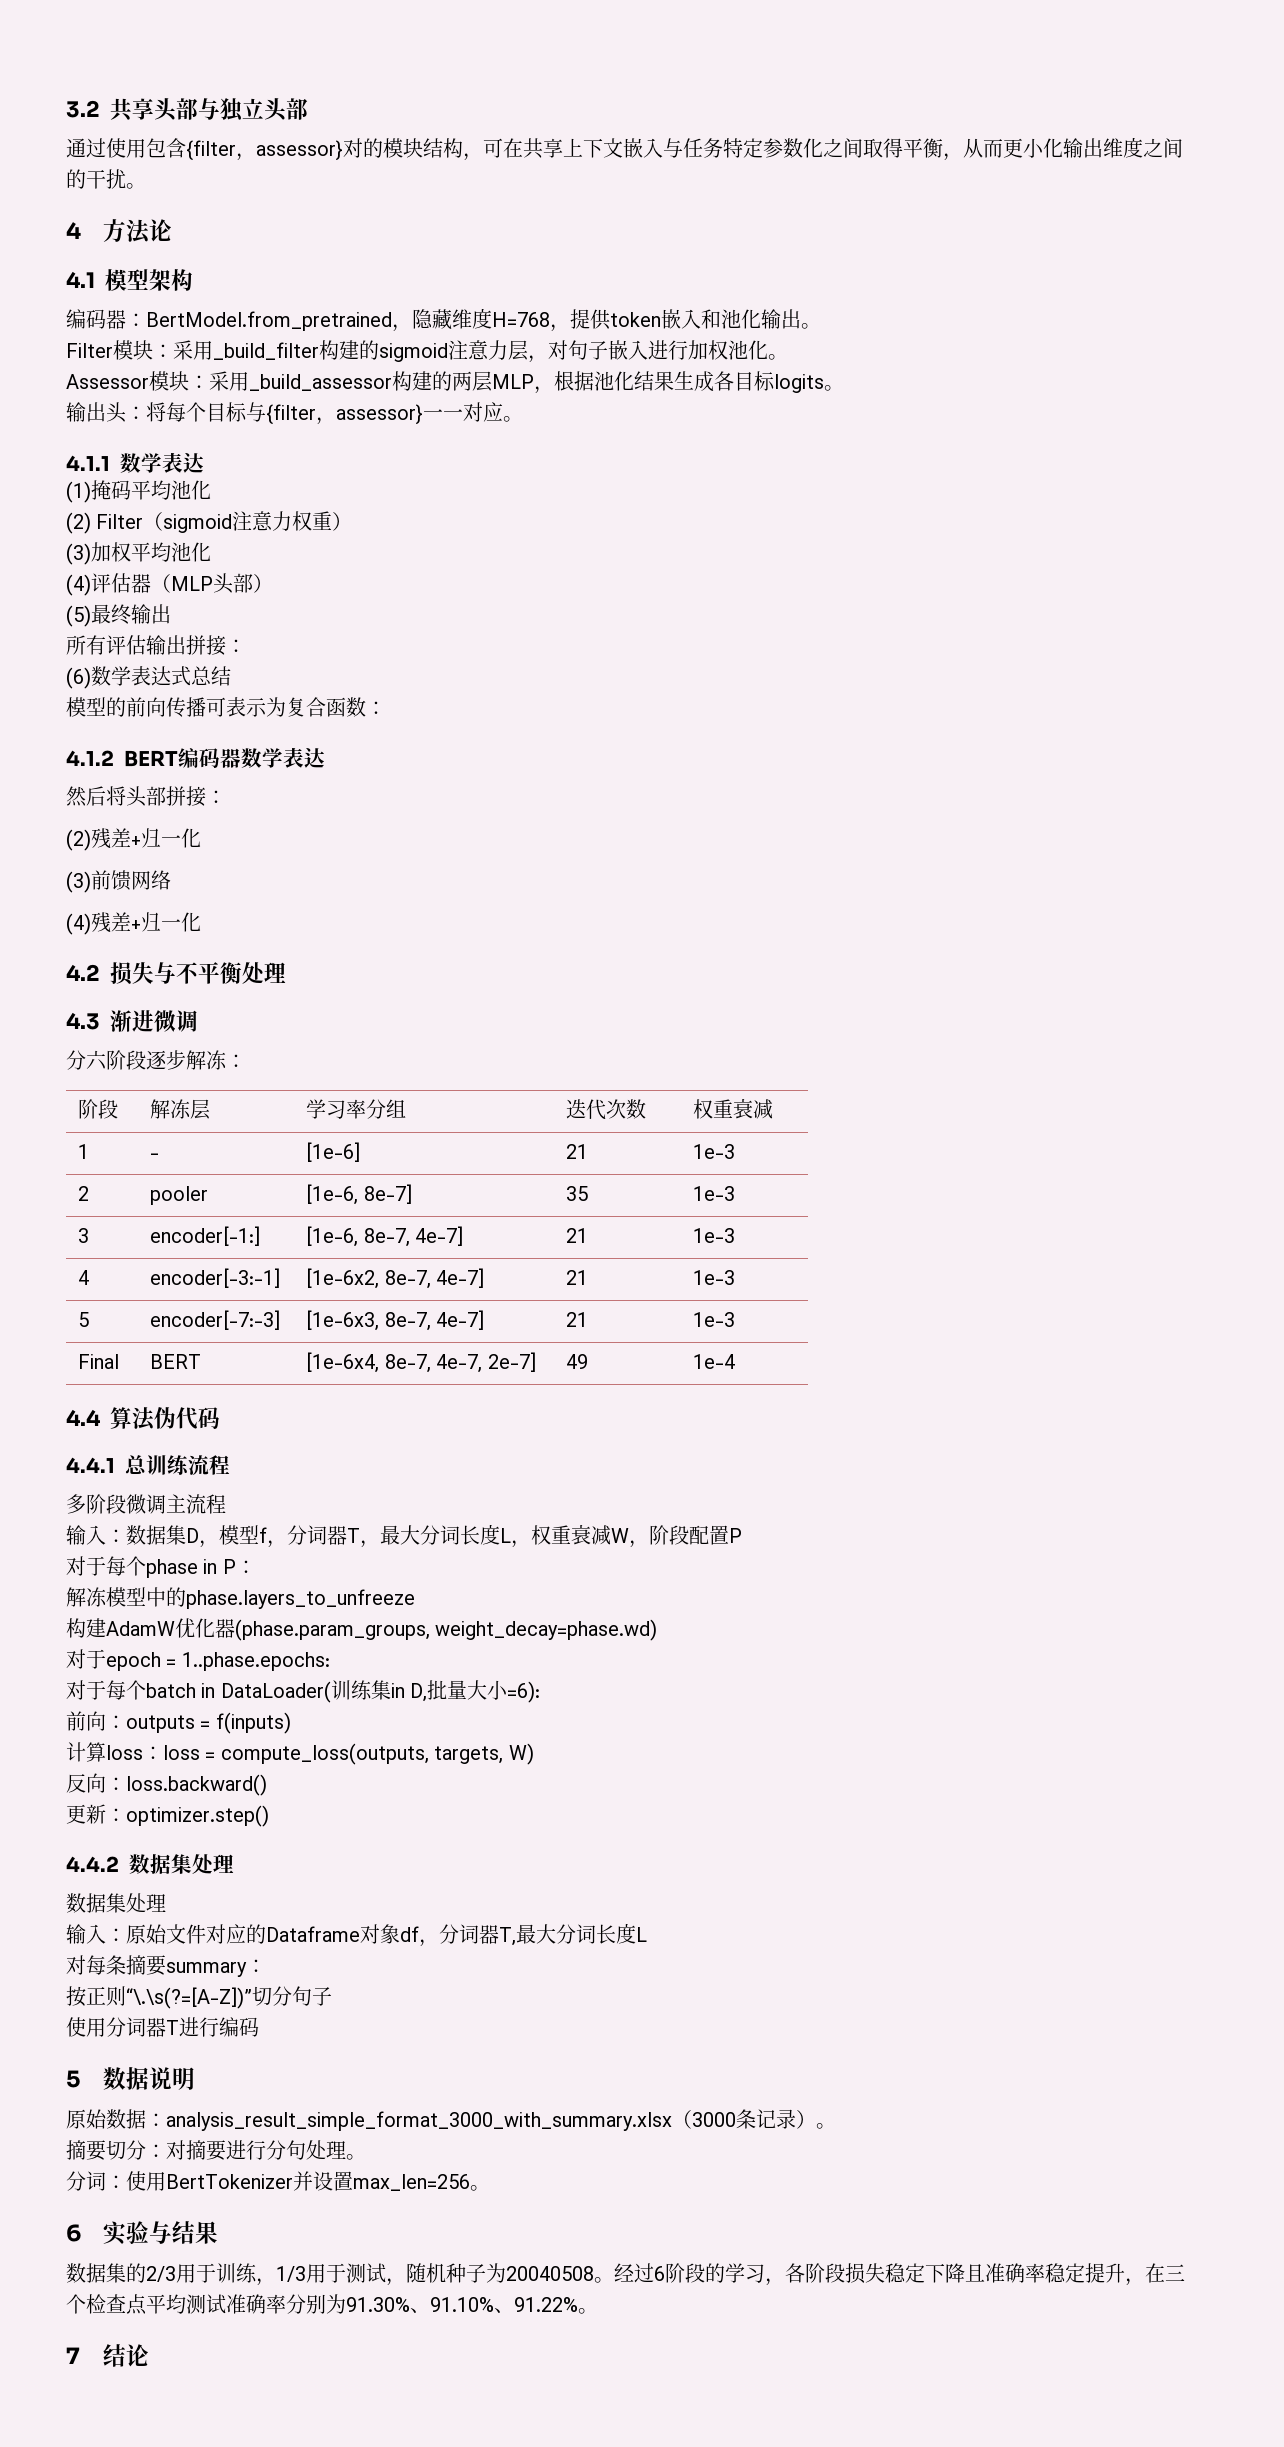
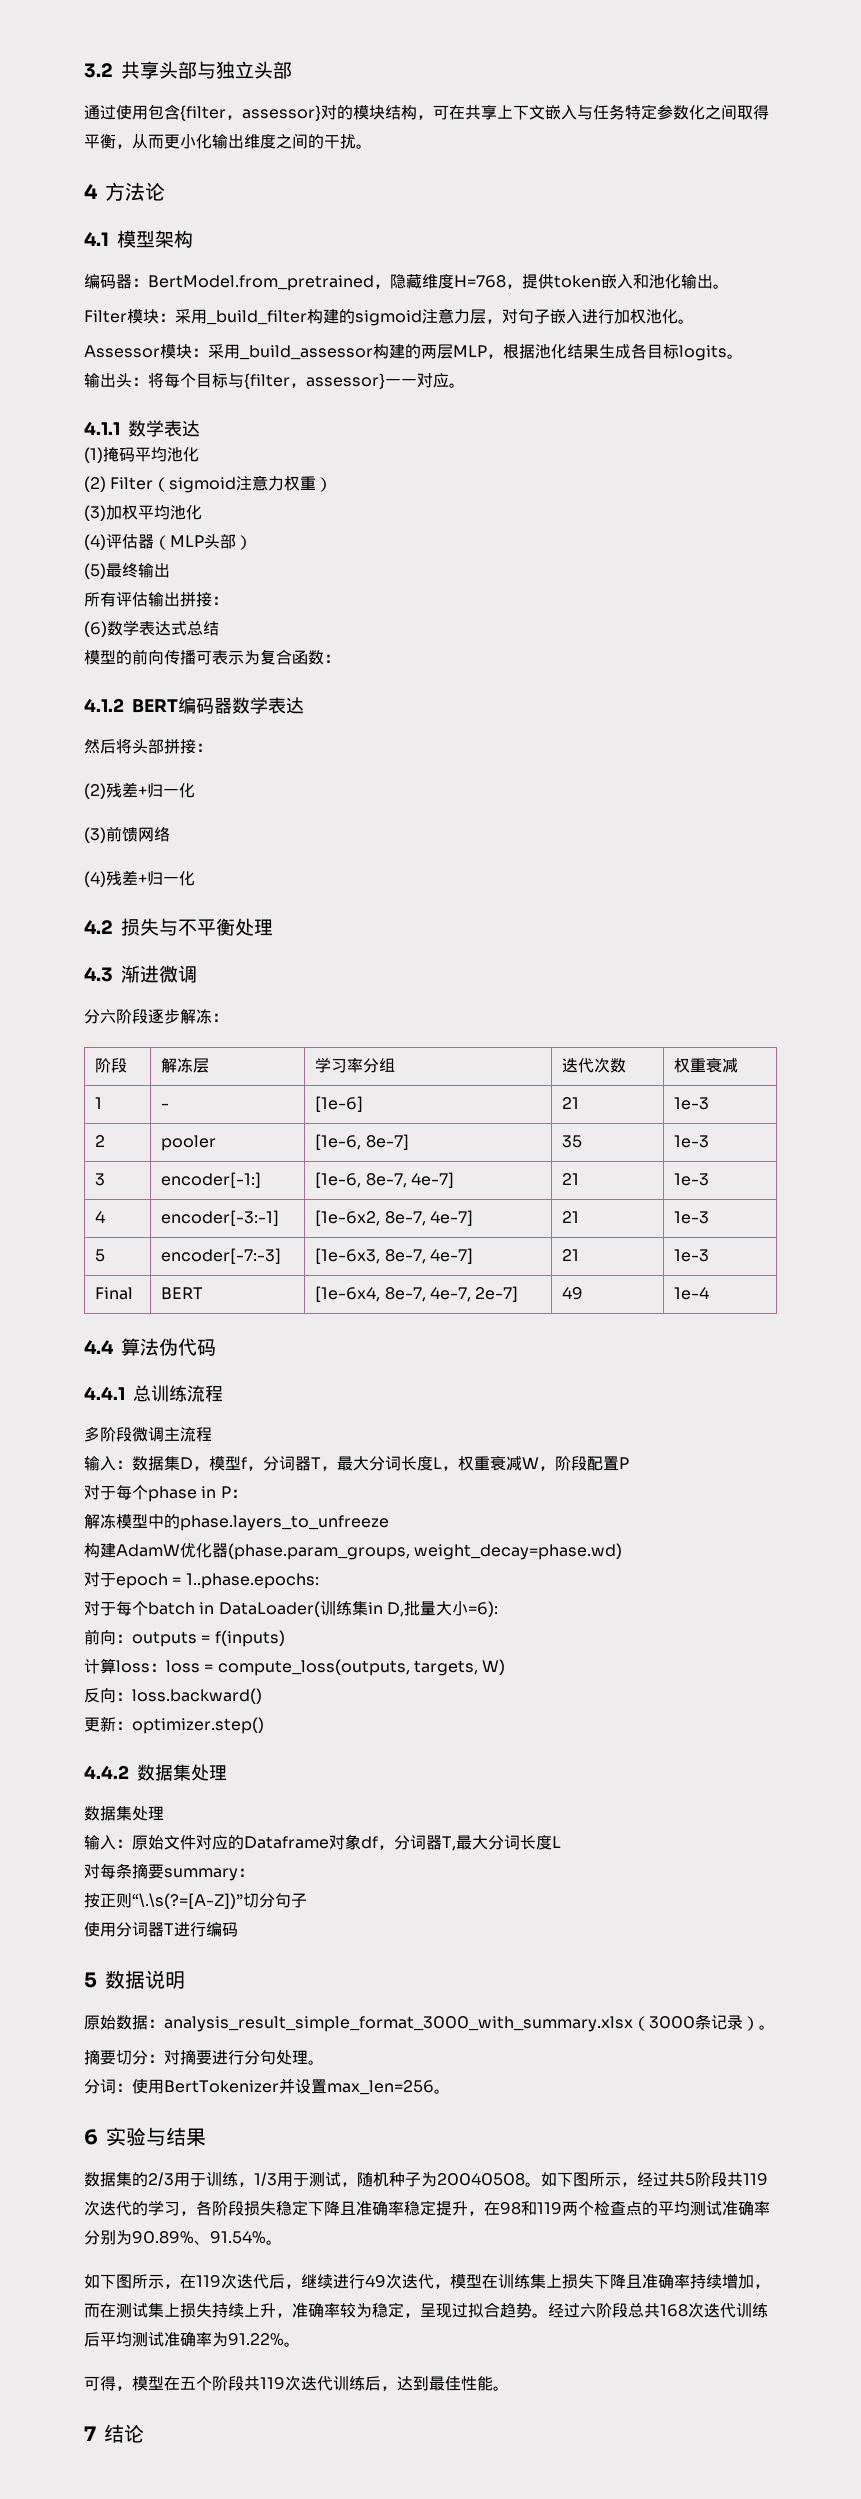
[614,2263,705,2283] 经过6阶段 -> [541,2172,768,2187] [84,2200,132,2216] 如下图所示，经过共5阶段共119次迭代
[1165,2264,1185,2281] 三 -> [500,2201,578,2216] 98和119两
(147, 2304) none -> [642,2201,658,2216] 的
[346,2297,578,2313] 91.30%、91.10%、91.22% -> [132,2231,282,2245] [84,2273,770,2289] [84,2302,768,2318] [84,2332,300,2347] [84,2375,493,2391] 90.89%、91.54%。 // 如下图所示，在119次迭代后，继续进行49次迭代，模型在训练集上损失下降且准确率持续增加，而在测试集上损失持续上升，准确率较为稳定，呈现过拟合趋势。经过六阶段总共168次迭代训练后平均测试准确率为91.22%。 // 可得，模型在五个阶段共119次迭代训练后，达到最佳性能

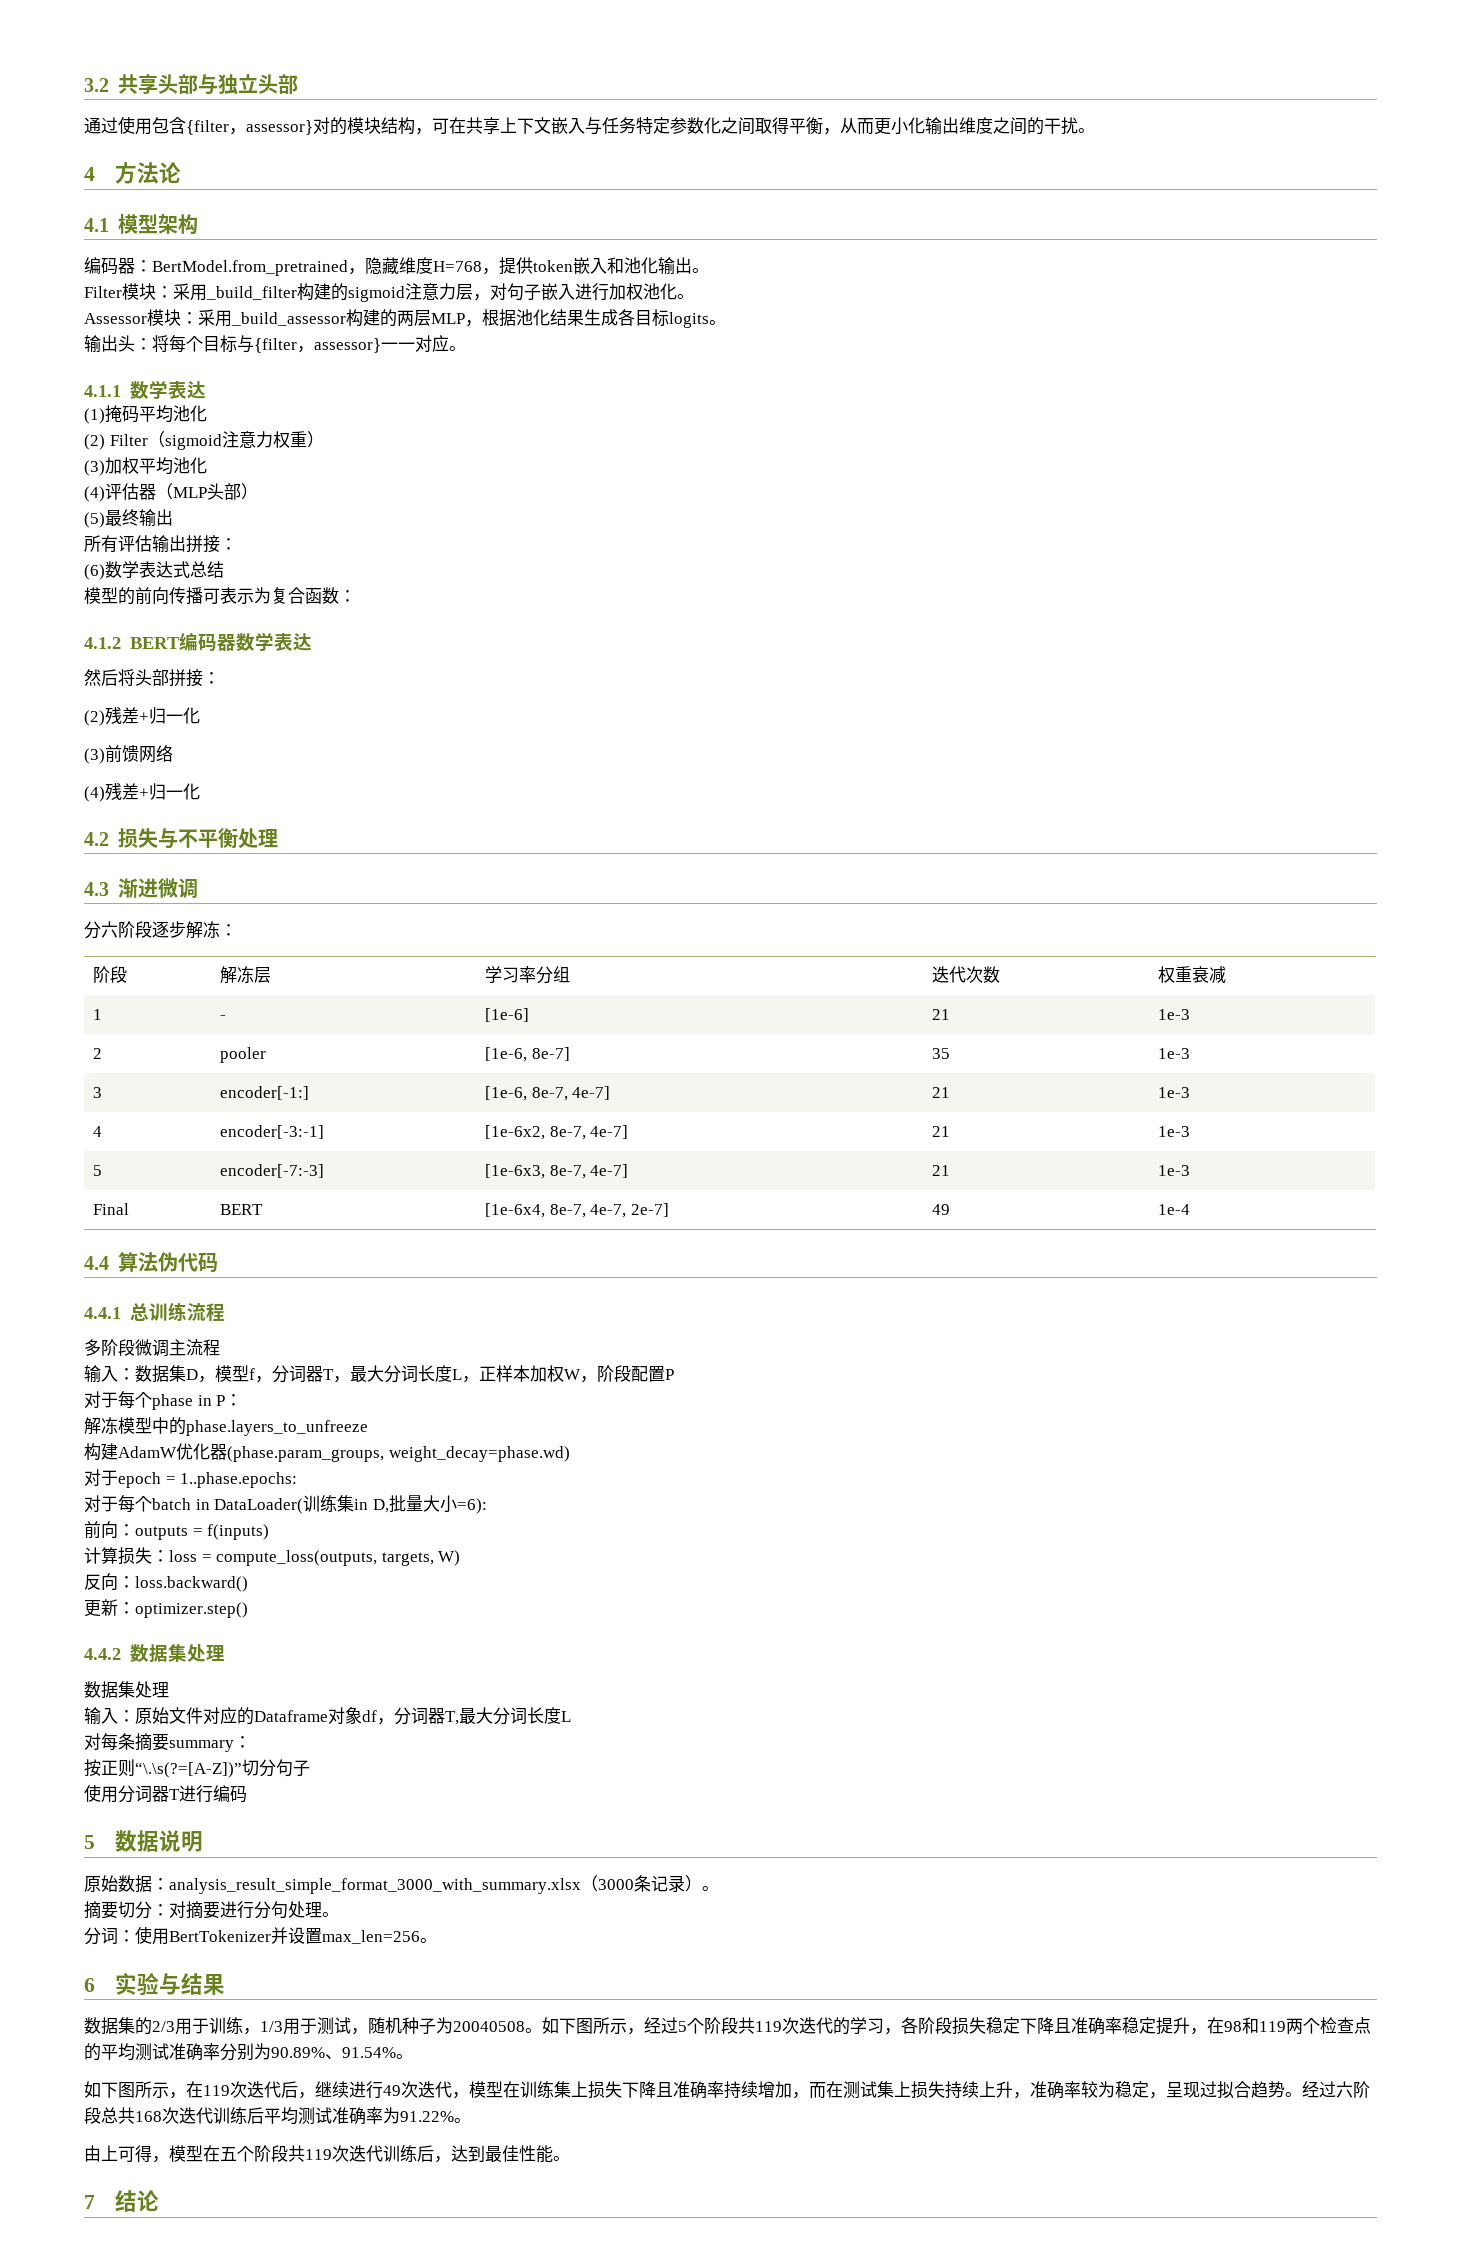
[458,1456,522,1471] 权重衰减 -> [479,1365,564,1382] 正样本加权
[116,1660,150,1673] loss -> [118,1547,152,1565] 损失
[669,2172,695,2187] 共5 -> [678,2018,704,2034] 5个
(300, 2344) none -> [84,2145,118,2162] 由上

